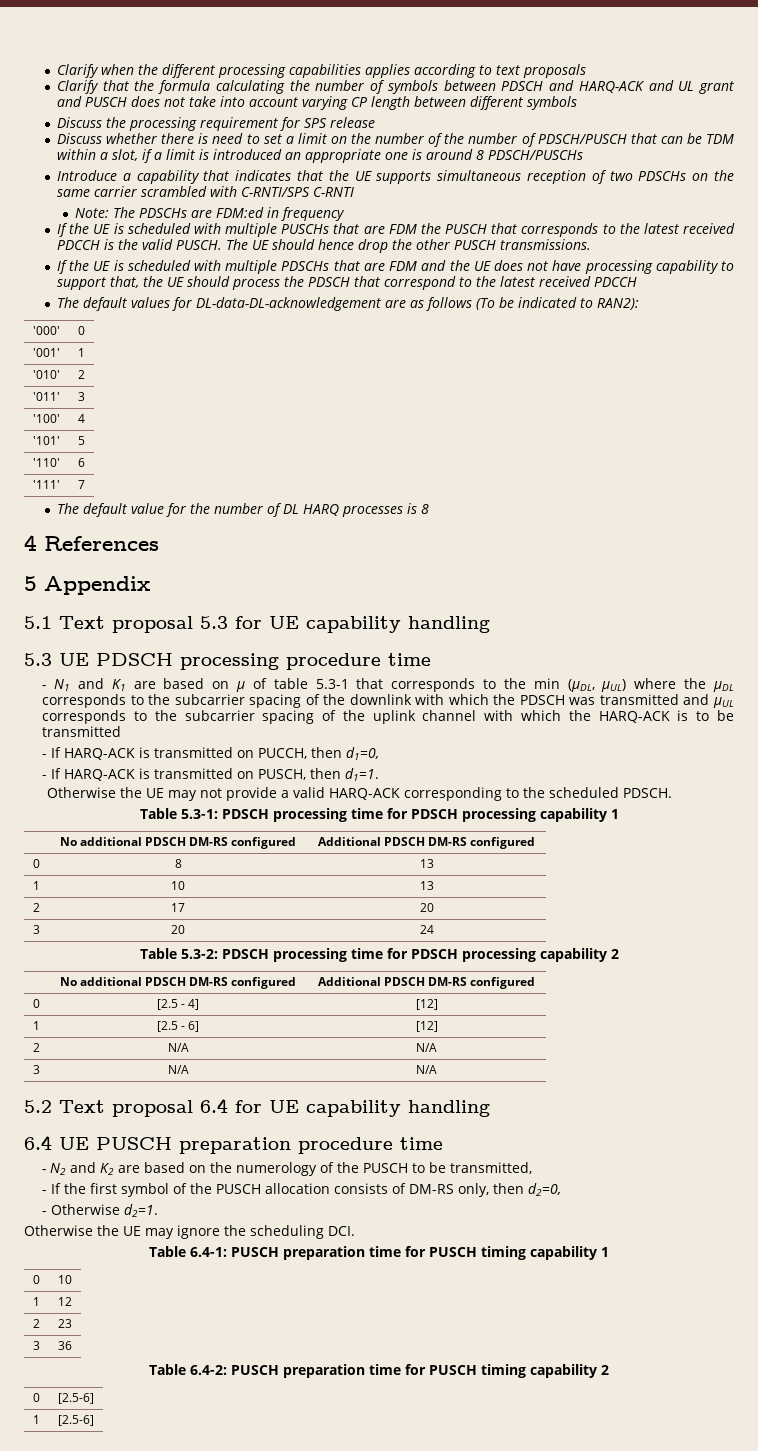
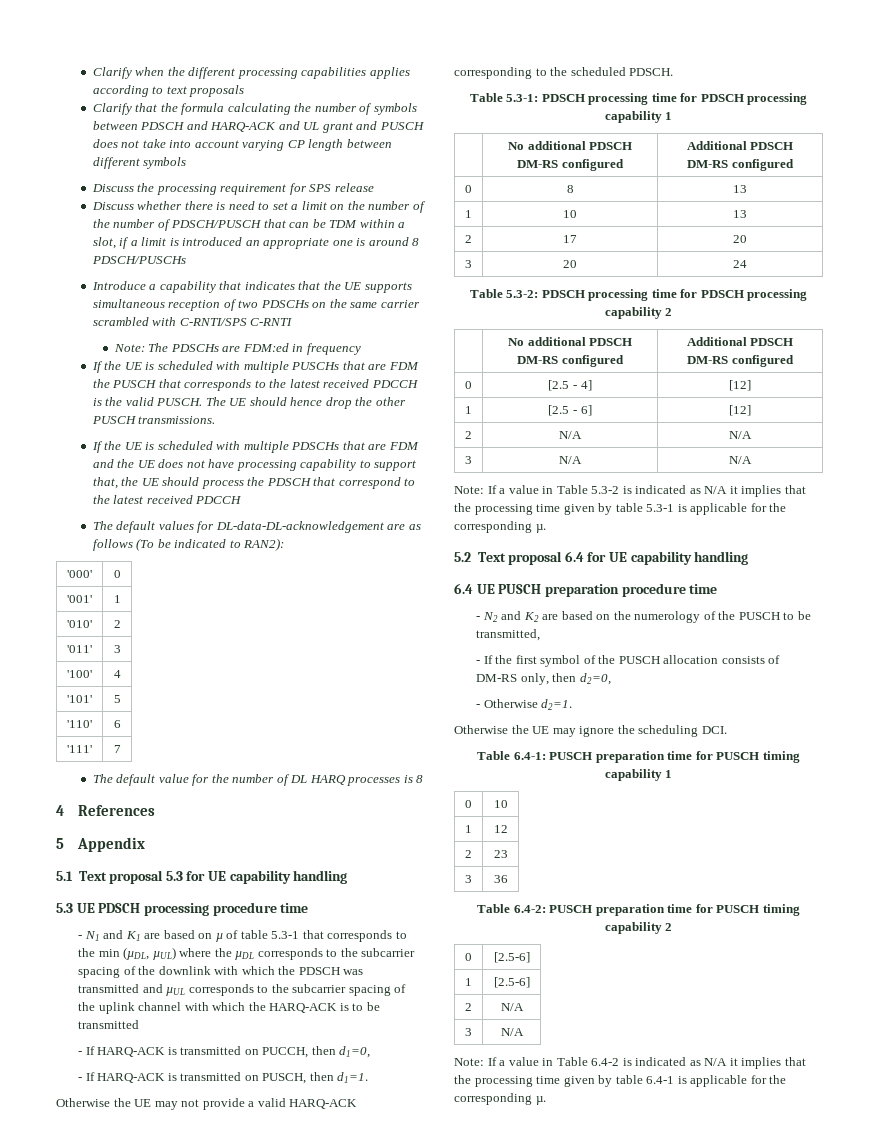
(437, 1069) none -> [454,485,806,497] [454,503,787,515] [454,521,546,533] // Note: If a value in Table 5.3-2 is indicated as N/A it implies that the processing time given by table 5.3-1 is applicable for the corresponding µ.
(94, 1420) none -> [465,1003,472,1011] [500,1003,524,1011] [465,1028,472,1036] [500,1028,524,1036] [454,1057,806,1069] [454,1075,787,1087] [454,1093,546,1105] // 2 | N/A // 3 | N/A // Note: If a value in Table 6.4-2 is indicated as N/A it implies that the processing time given by table 6.4-1 is applicable for the corresponding µ.

